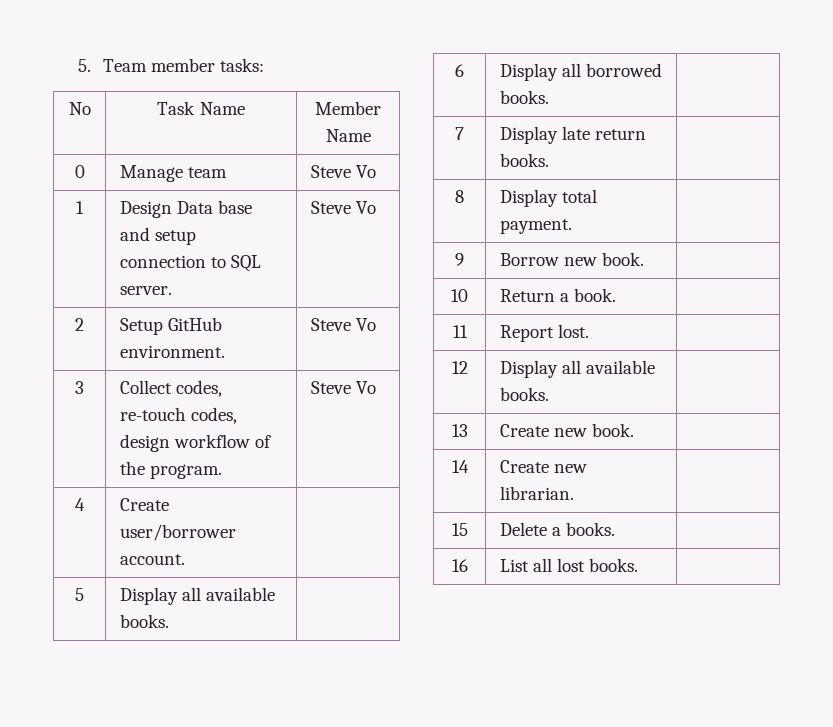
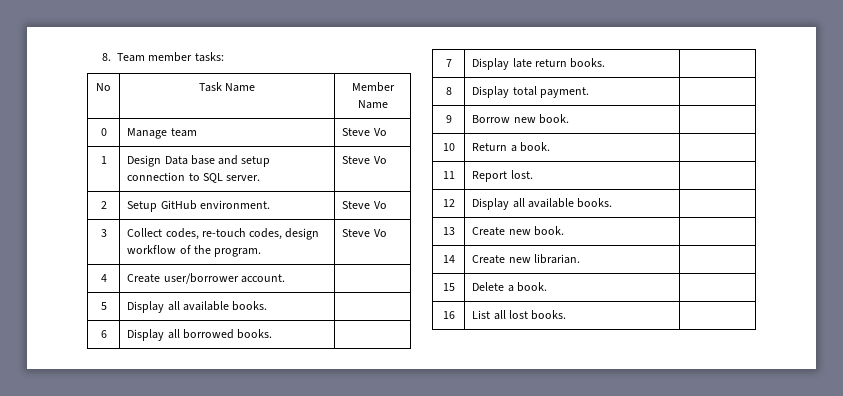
[78,59,92,72] 5. -> [102,53,112,61] 8.
[565,522,615,536] books. -> [516,282,547,292] book.

